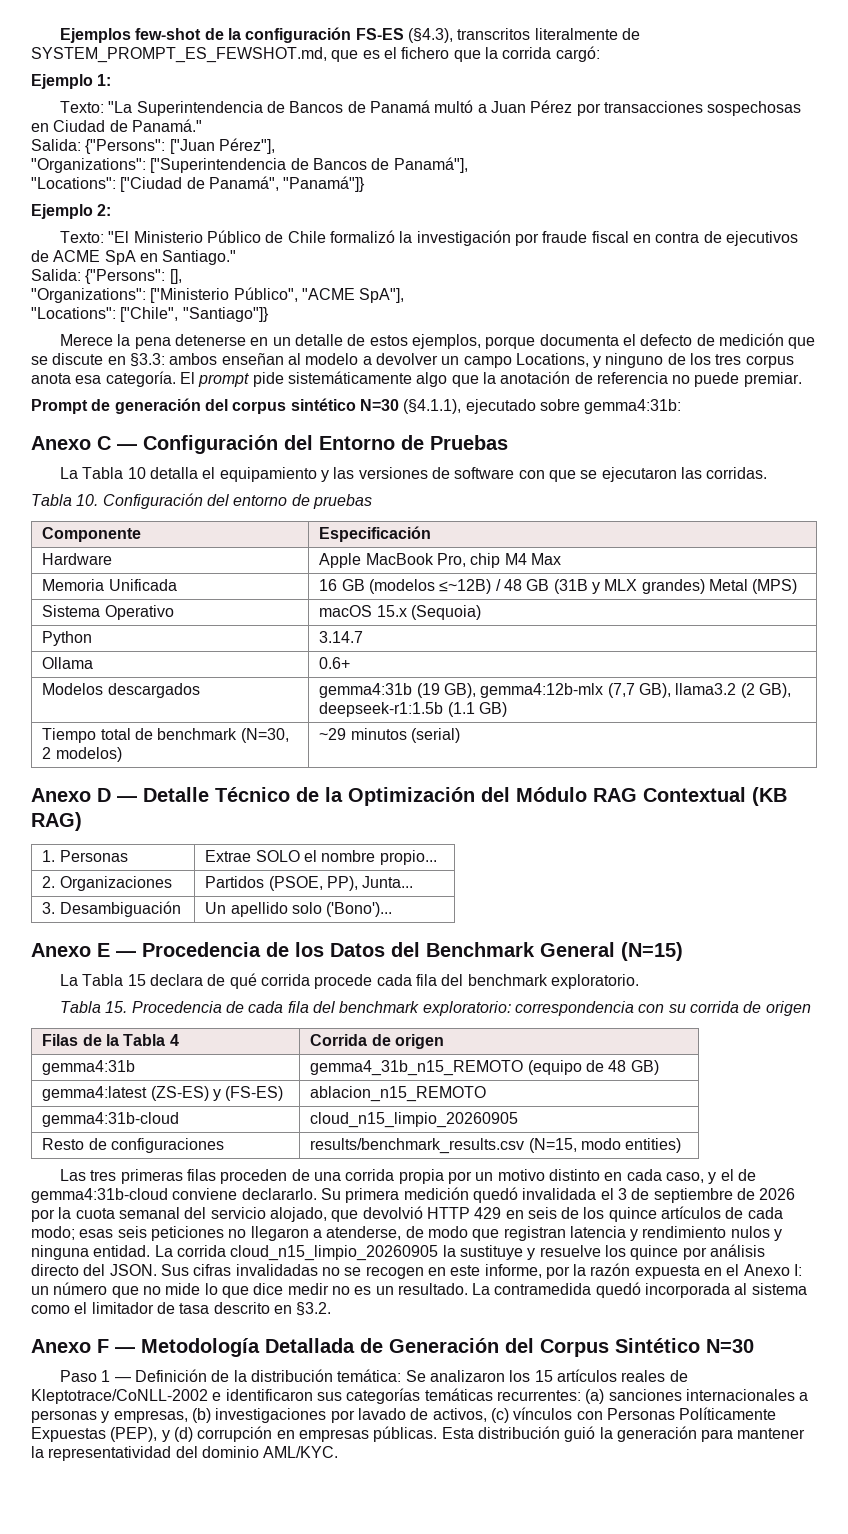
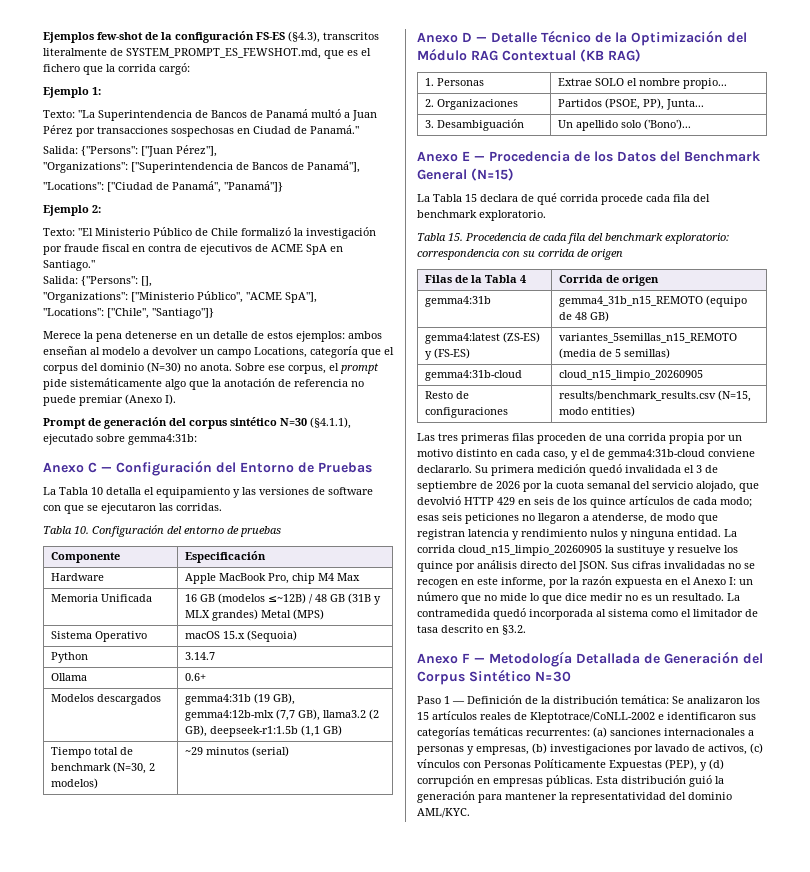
[411,333,816,349] [31,353,165,367] ejemplos, porque documenta el defecto de medición que se discute en §3.3: -> [296,331,345,342] ejemplos:
[593,353,794,368] [31,371,195,387] y ninguno de los tres corpus anota esa categoría. El -> [310,346,394,358] [43,362,339,374] categoría que el corpus del dominio (N=30) no anota. Sobre ese corpus, el
[743,372,802,387] premiar. -> [79,394,176,406] premiar (Anexo I).
[447,702,475,717] (1.1 -> [300,725,320,737] (1,1
[310,1086,487,1102] ablacion_n15_REMOTO -> [558,333,737,343] [558,348,670,359] variantes_5semillas_n15_REMOTO (media de 5 semillas)

